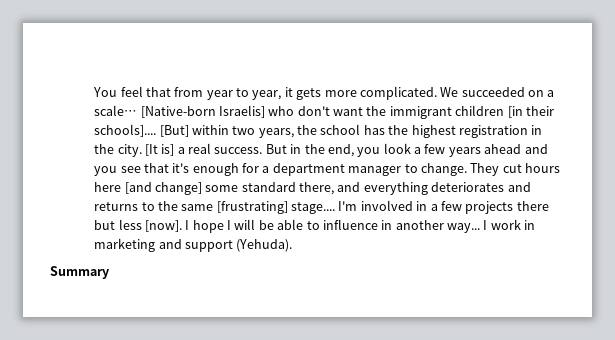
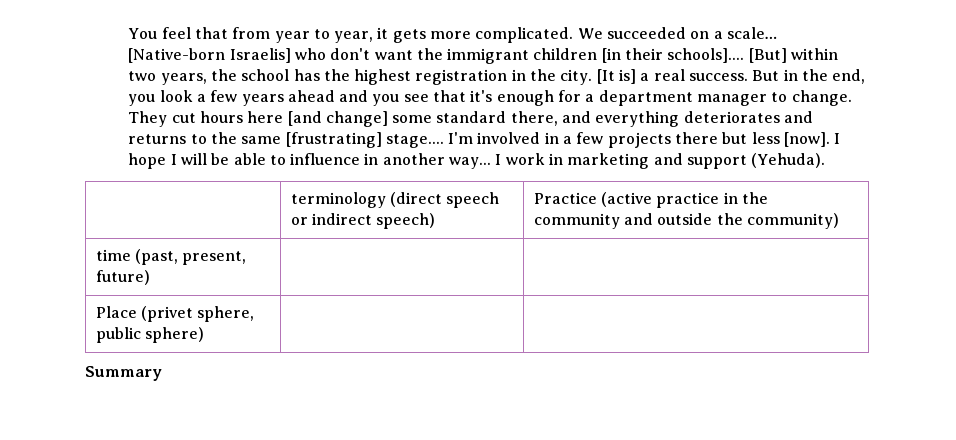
(293, 245) none -> [290,192,500,208] [290,213,436,229] [533,192,769,208] [533,213,840,229] [95,249,247,265] [95,270,150,285] [95,306,255,322] [95,327,205,343] // | terminology (direct speech or indirect speech) | Practice (active practice in the community and outside the community) // time (past, present, future) | | // Place (privet sphere, public sphere) | |

